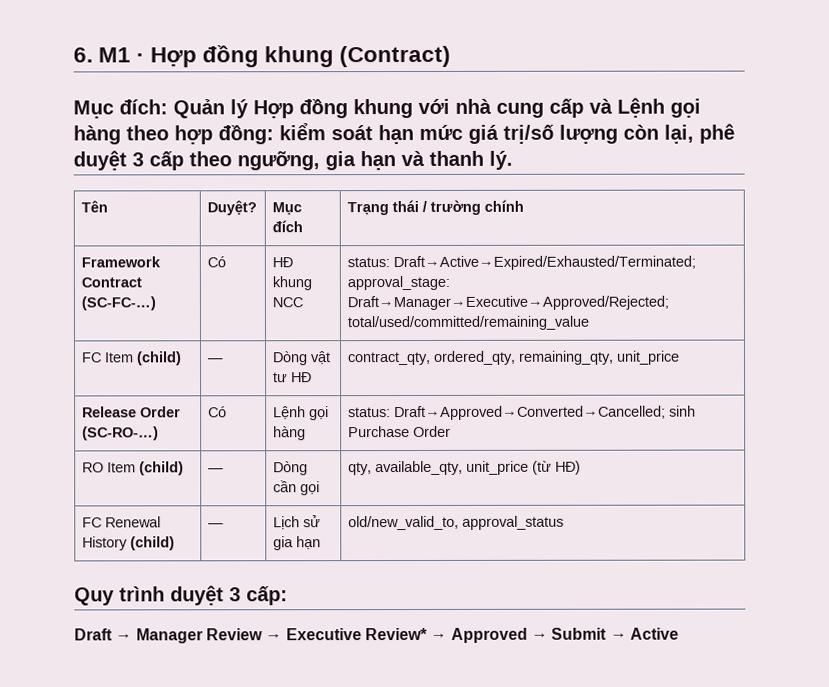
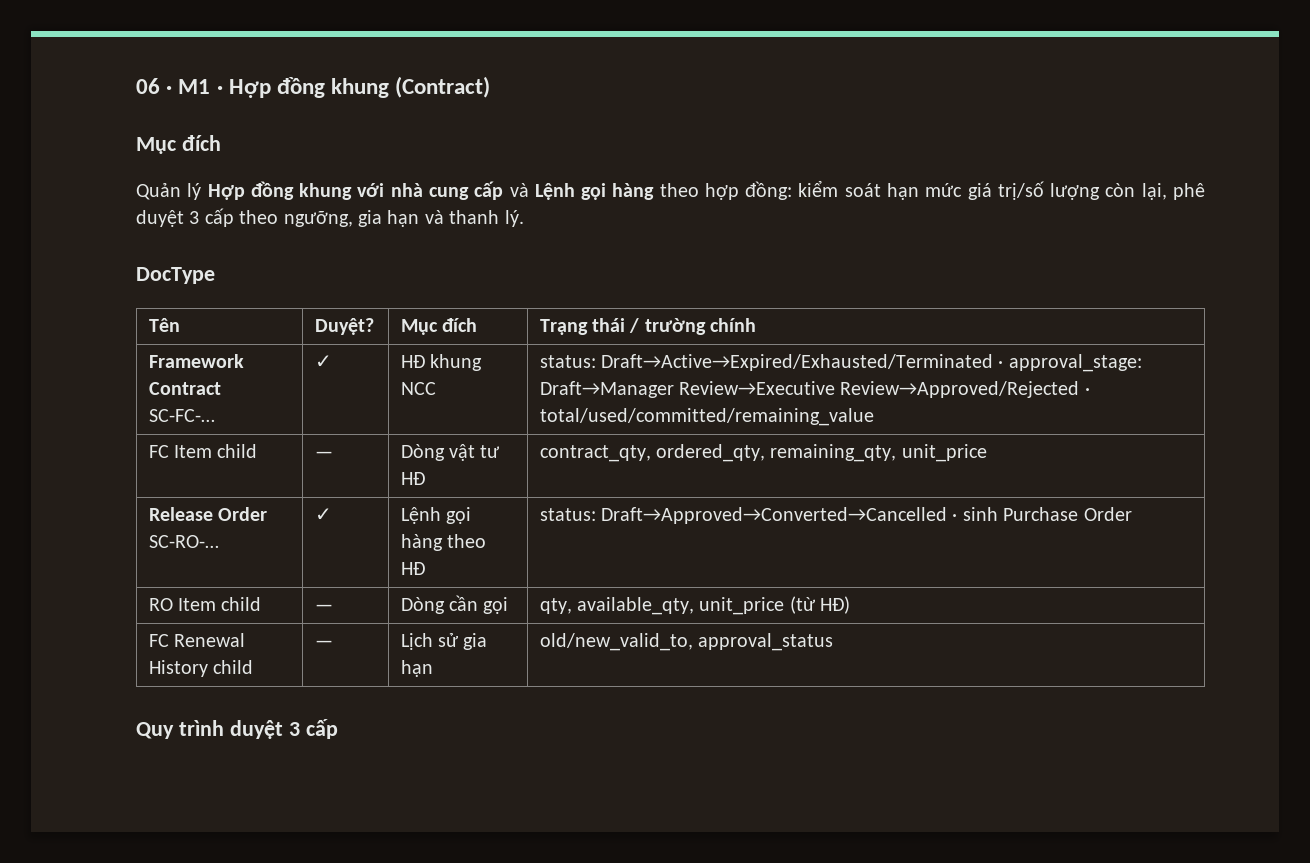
[73,47,93,63] 6. -> [136,78,173,94] 06 ·
[119,99,168,115] đích: -> [181,135,221,151] đích //
(513, 160) none -> [136,267,215,284] // DocType
[80,296,156,311] [206,256,226,268] (SC-FC-…) | Có -> [148,409,215,422] [314,355,332,368] SC-FC-… | ✓
[392,255,696,271] [346,275,450,291] [346,295,669,311] Draft→Active→Expired/Exhausted/Terminated; approval_stage: Draft→Manager→Executive→Approved/Rejected; -> [601,354,1142,372] [539,381,1090,398] Draft→Active→Expired/Exhausted/Terminated · approval_stage: Draft→Manager Review→Executive Review→Approved/Rejected ·
[136,351,182,366] (child) -> [217,444,258,458] child
[81,426,159,441] [207,406,227,418] [272,406,329,421] [272,426,306,441] [347,405,666,421] (SC-RO-…) | Có | Lệnh gọi hàng | status: Draft→Approved→Converted→Cancelled; -> [148,535,219,548] [314,508,332,521] [400,507,472,524] [400,534,487,551] [400,562,425,575] [539,507,958,524] SC-RO-… | ✓ | Lệnh gọi hàng theo HĐ | status: Draft→Approved→Converted→Cancelled ·
[138,461,184,476] (child) -> [221,597,262,611] child
[129,536,175,551] (child) -> [213,660,254,674] child
[246,586,288,606] [74,627,679,644] cấp: // Draft → Manager Review → Executive Review* → Approved → Submit → Active -> [305,719,338,739] cấp

